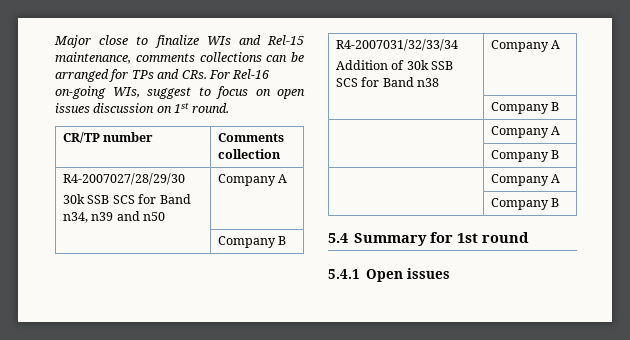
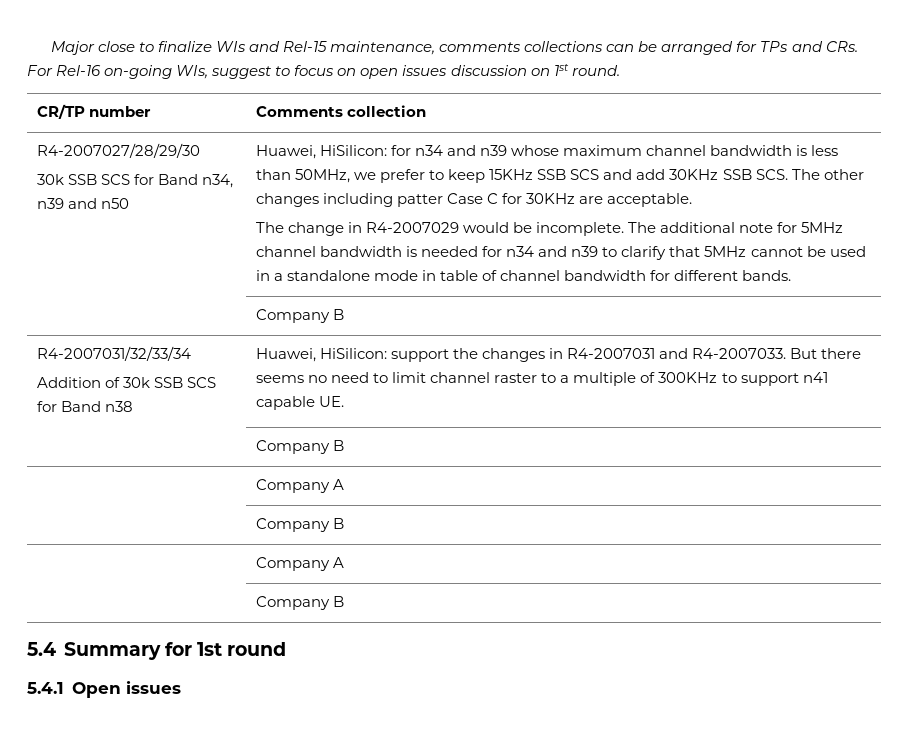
[218,174,288,186] Company A -> [255,145,839,159] [255,169,864,183] [255,193,693,207] [255,222,844,236] [255,246,866,260] [255,270,792,281] Huawei, HiSilicon: for n34 and n39 whose maximum channel bandwidth is less than 50MHz, we prefer to keep 15KHz SSB SCS and add 30KHz SSB SCS. The other changes including patter Case C for 30KHz are acceptable. // The change in R4-2007029 would be incomplete. The additional note for 5MHz channel bandwidth is needed for n34 and n39 to clarify that 5MHz cannot be used in a standalone mode in table of channel bandwidth for different bands.
[491,40,561,52] Company A -> [255,348,862,362] [255,372,828,386] [255,396,344,410] Huawei, HiSilicon: support the changes in R4-2007031 and R4-2007033. But there seems no need to limit channel raster to a multiple of 300KHz to support n41 capable UE.

